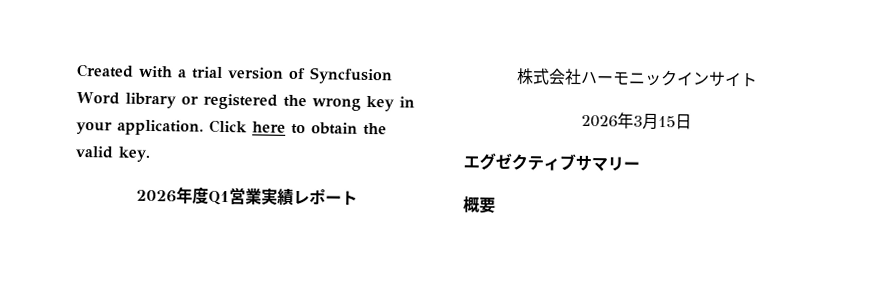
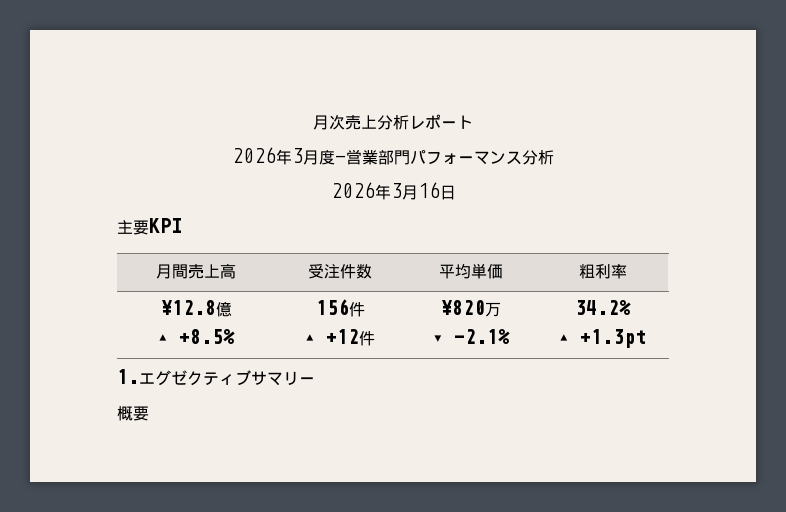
[76,63,393,85] [76,91,415,112] [76,119,387,136] [75,145,151,162] [136,186,358,206] [515,68,758,87] [580,112,692,130] Created with a trial version of Syncfusion Word library or registered the wrong key in your application. Click here to obtain the valid key. // 2026年度Q1営業実績レポート // 株式会社ハーモニックインサイト // 2026年3月15日 // -> [313,114,473,130] [232,147,554,165] [330,182,456,200] [117,218,182,235] [156,263,236,279] [308,264,372,279] [439,263,503,279] [578,264,627,279] [160,300,232,317] [158,329,235,344] [315,299,365,317] [305,329,375,346] [441,300,501,317] [433,329,510,344] [575,300,631,315] [559,329,646,348] [117,369,139,384] 月次売上分析レポート // 2026年3月度—営業部門パフォーマンス分析 // 2026年3月16日 // 主要KPI // 月間売上高 | 受注件数 | 平均単価 | 粗利率 // ¥12.8億 // ▲ +8.5% | 156件 // ▲ +12件 | ¥820万 // ▼ -2.1% | 34.2% // ▲ +1.3pt // 1.

